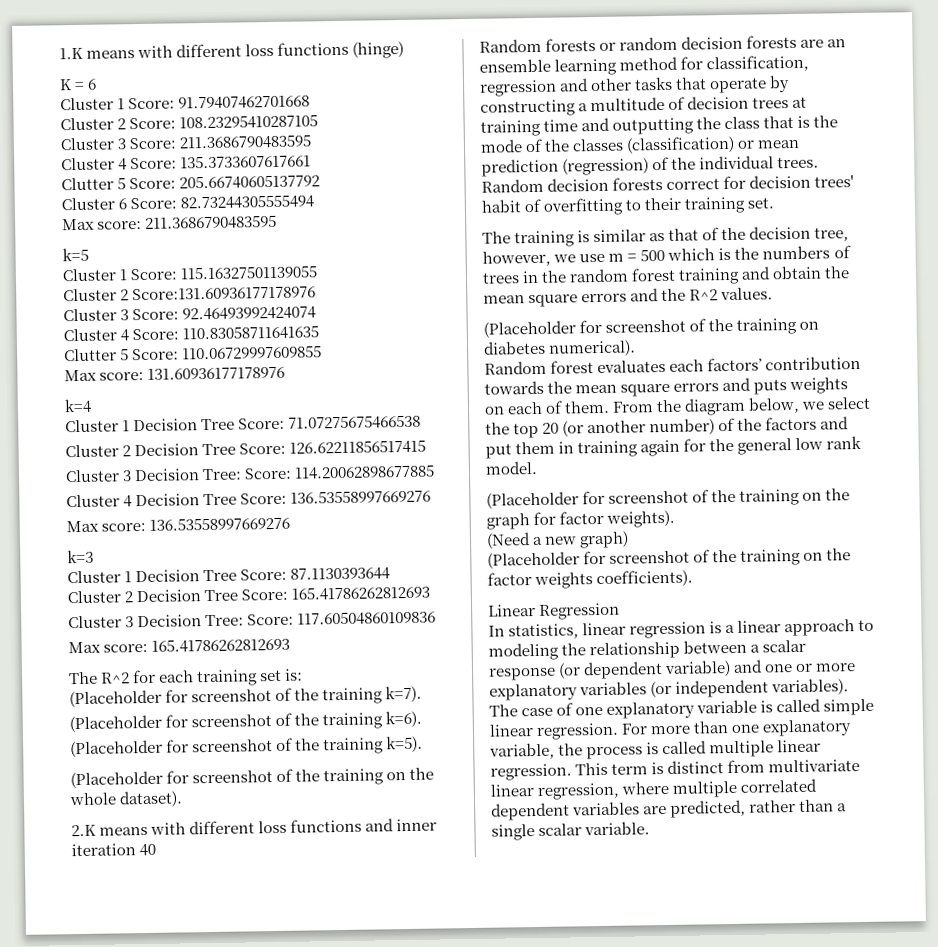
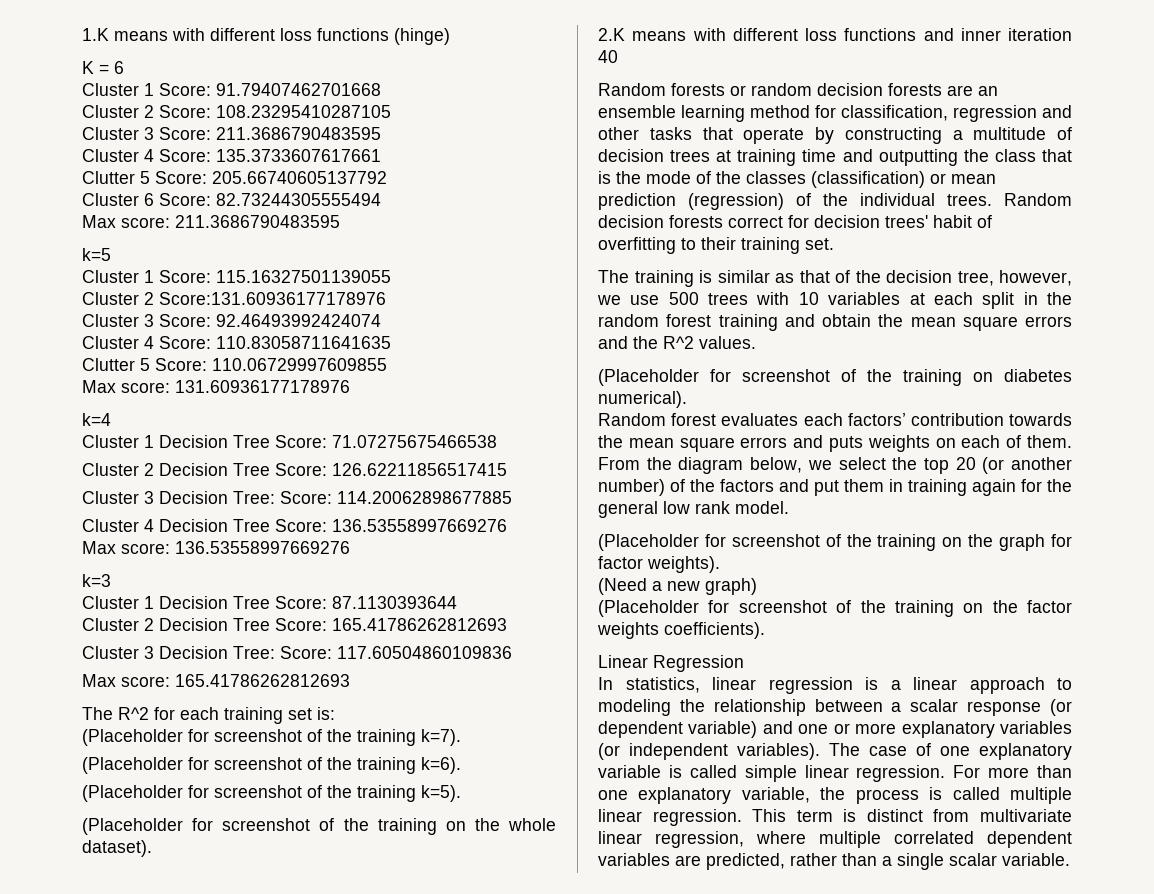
[608,245,851,262] [482,272,520,284] m = 500 which is the numbers of trees -> [668,292,1015,309] 500 trees with 10 variables at each split

